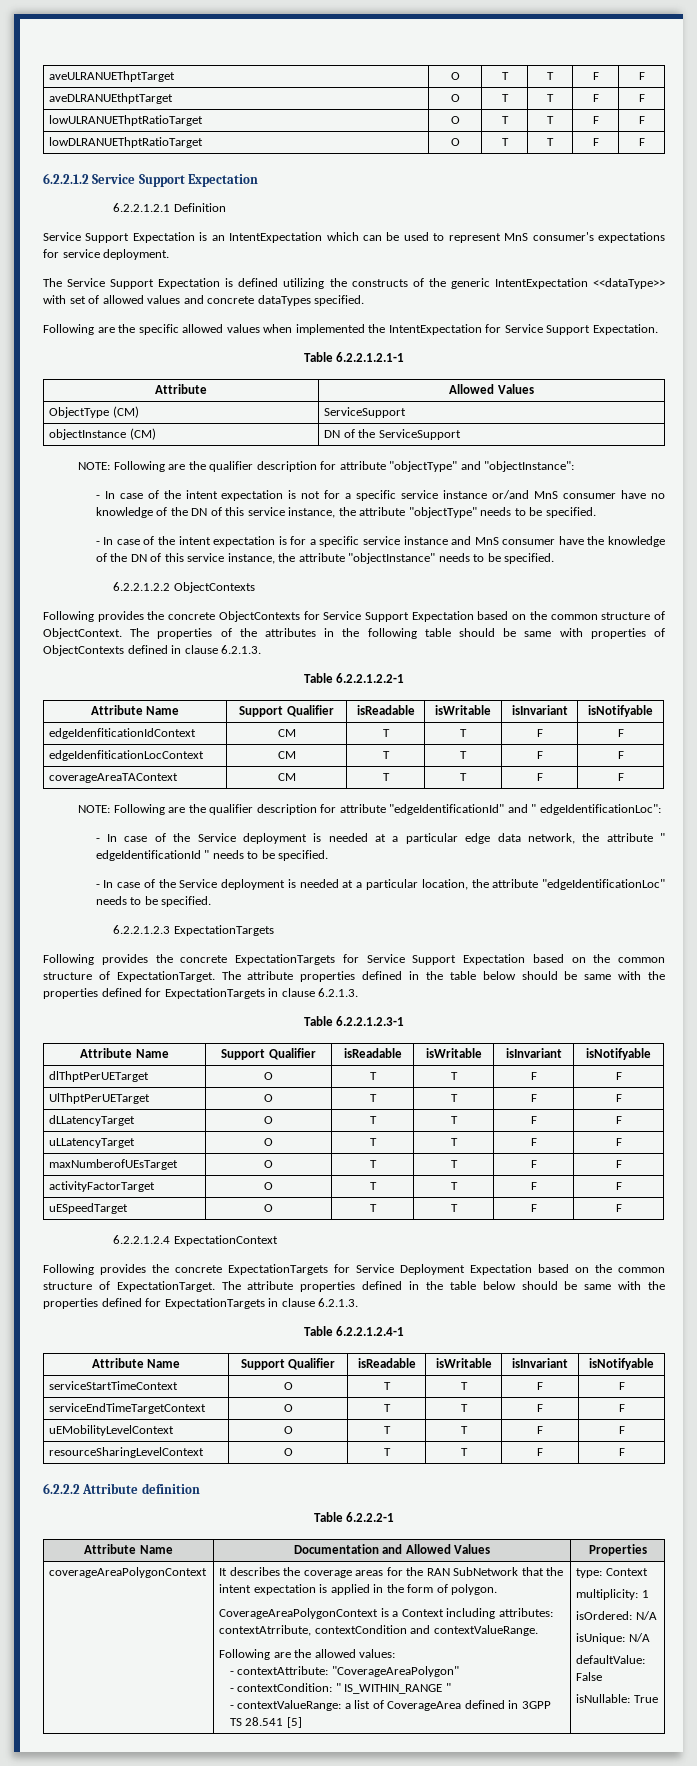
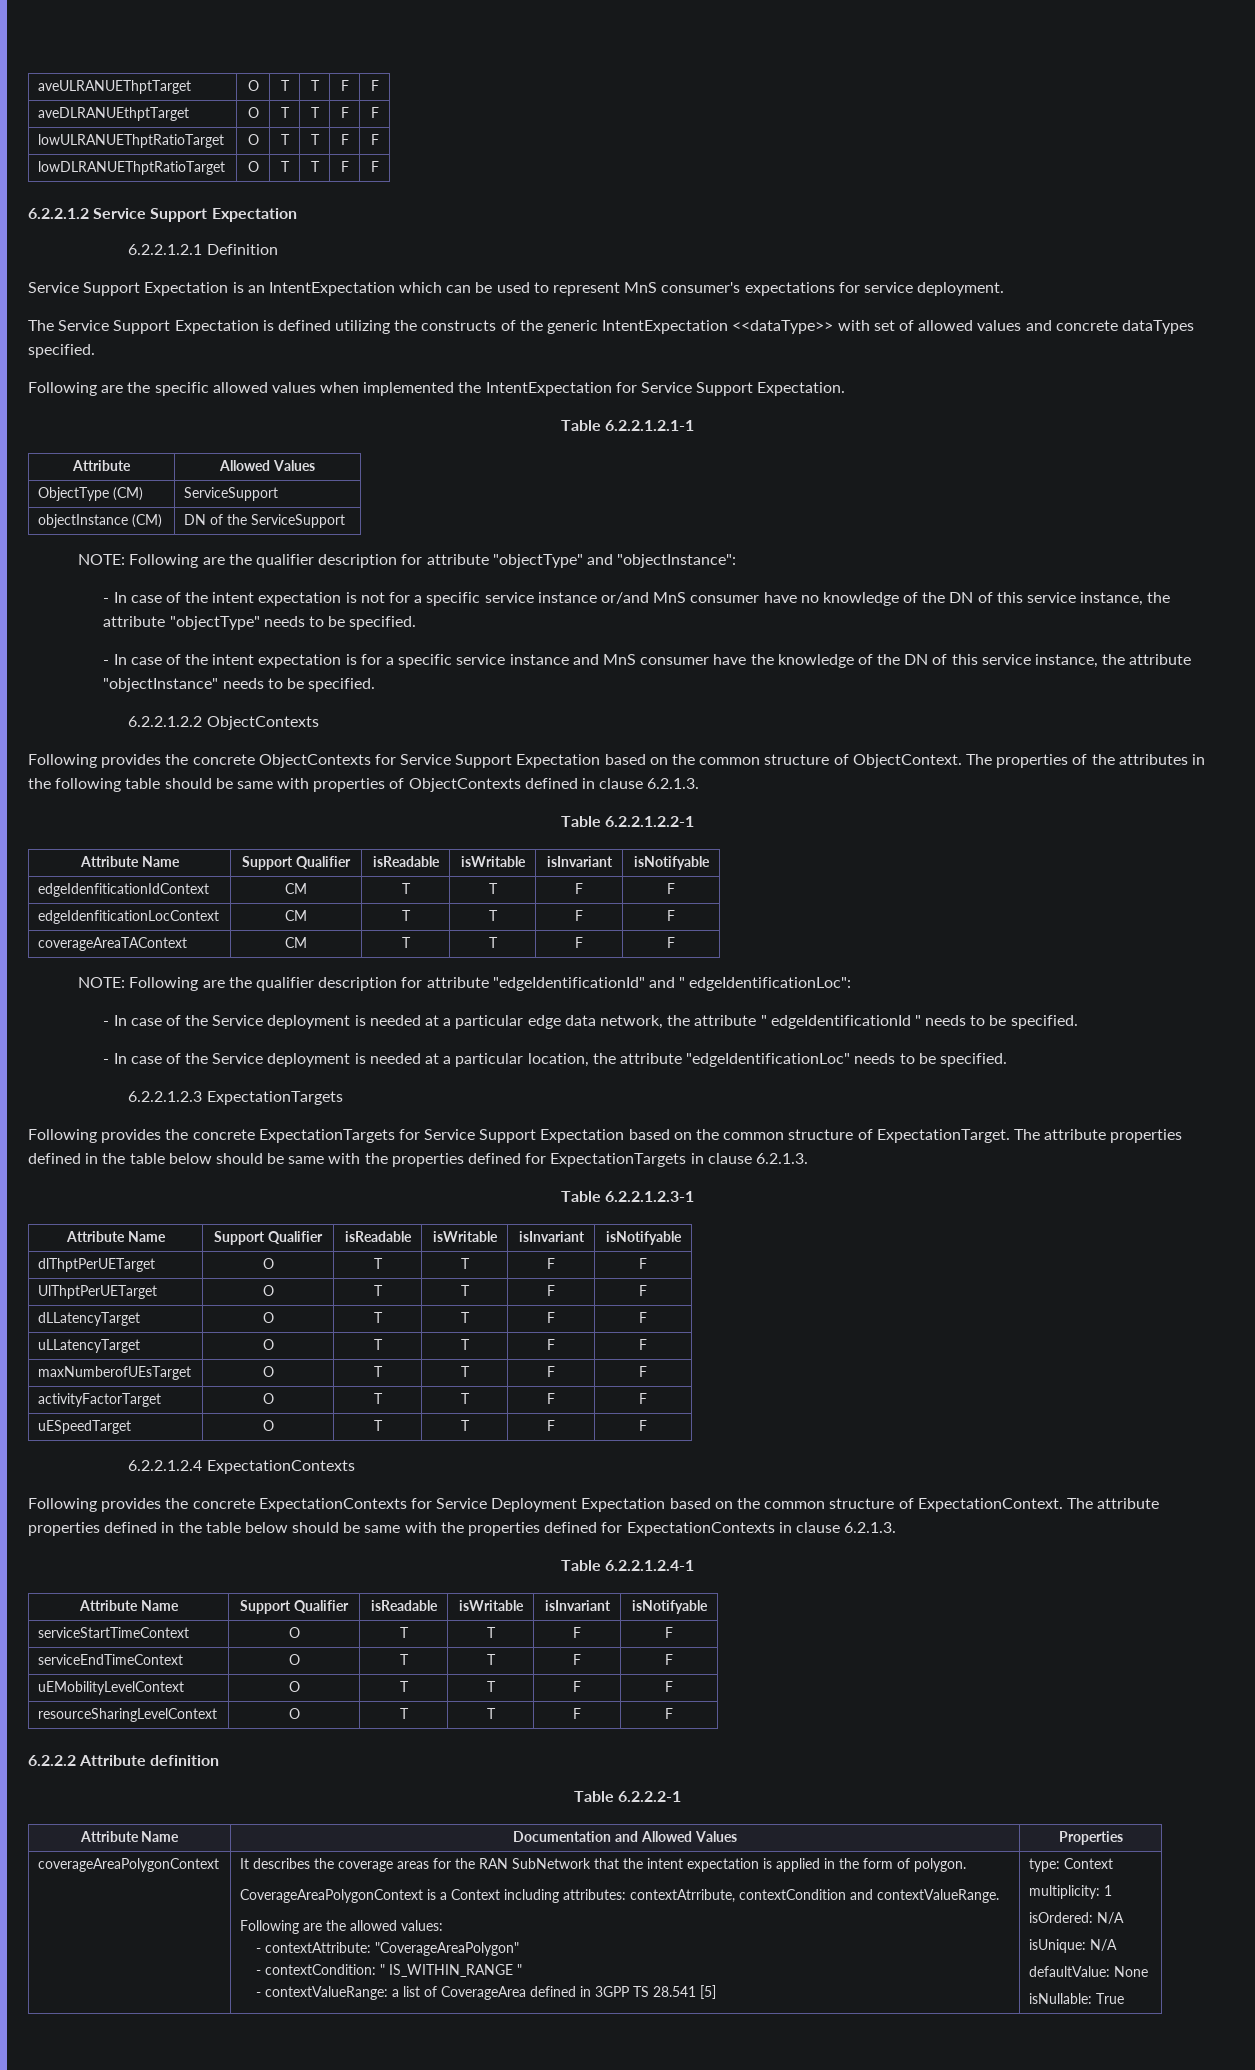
[173,1235,278,1246] [43,1264,328,1275] ExpectationContext // Following provides the concrete ExpectationTargets -> [206,1460,355,1474] [28,1498,407,1512] ExpectationContexts // Following provides the concrete ExpectationContexts
[116,1281,215,1292] ExpectationTarget. -> [917,1498,1063,1512] ExpectationContext.
[164,1298,265,1309] ExpectationTargets -> [626,1522,775,1536] ExpectationContexts
[49,1403,207,1414] serviceEndTimeTargetContext -> [38,1654,184,1665] serviceEndTimeContext
[576,1655,646,1664] [576,1672,603,1681] defaultValue: False -> [1029,1966,1149,1977] defaultValue: None

